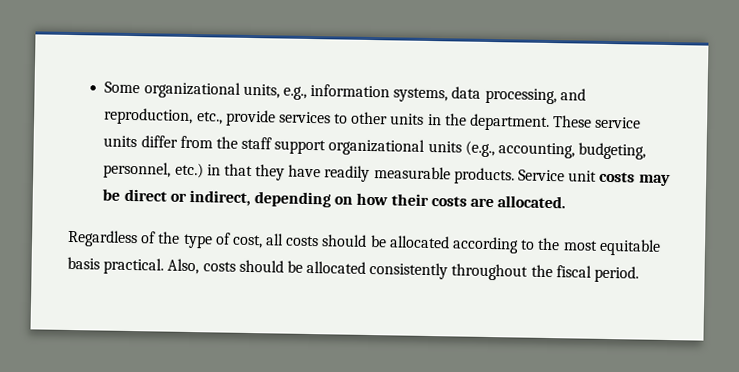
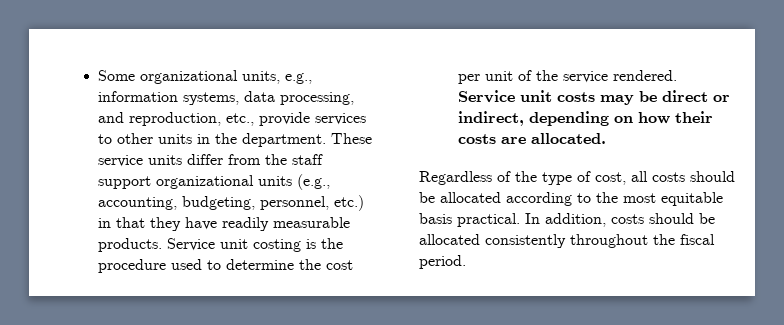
(598, 176) none -> [253,238,344,252] [98,259,354,273] [458,70,678,84] [458,90,553,103] costing is the procedure used to determine the cost per unit of the service rendered. Service unit
[167,258,200,275] Also, -> [525,213,606,227] In addition,

